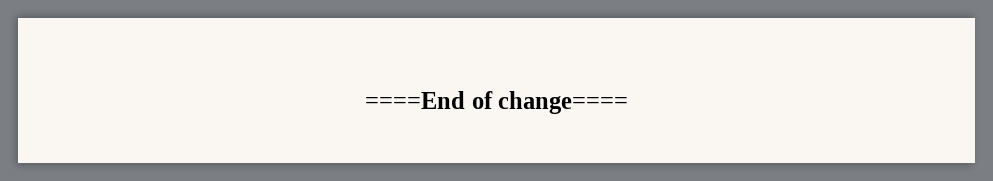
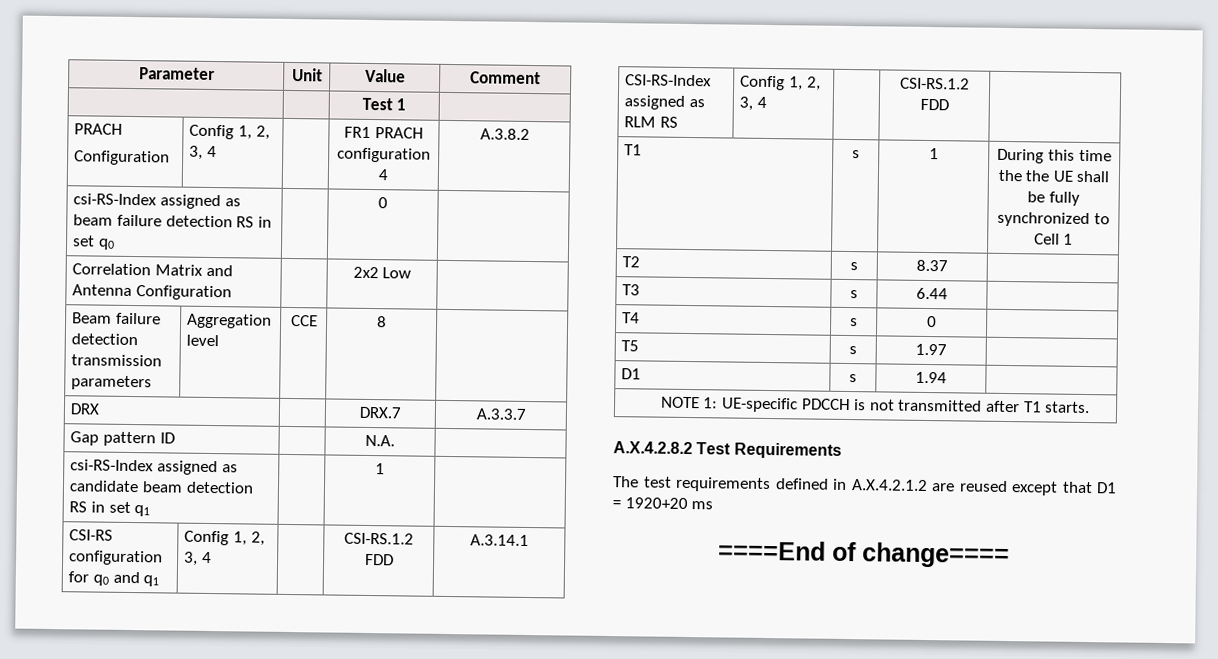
(364, 100) none -> [138,67,215,81] [291,67,323,82] [364,68,406,83] [470,71,541,85] [361,97,407,111] [74,123,124,135] [74,150,171,166] [189,124,270,140] [189,145,217,160] [344,126,424,139] [337,147,431,163] [378,169,388,181] [479,128,530,140] [73,193,241,210] [73,214,272,228] [73,235,115,250] [378,197,388,209] [72,263,233,277] [72,284,232,301] [352,266,412,279] [72,312,161,325] [71,333,139,346] [71,354,163,367] [71,375,153,391] [186,313,273,329] [186,334,220,347] [290,314,318,327] [377,316,387,328] [70,403,101,415] [359,406,402,419] [475,408,526,420] [70,431,175,447] [365,434,395,447] [70,459,238,476] [69,480,254,494] [69,501,151,517] [375,463,385,475] [69,529,114,541] [69,550,164,566] [68,571,160,587] [184,530,265,546] [183,551,212,566] [344,532,414,545] [364,553,394,566] [470,534,529,547] [625,74,713,87] [624,95,705,110] [624,116,678,128] [740,75,821,91] [739,96,767,111] [900,77,970,90] [919,98,949,111] [624,144,643,156] [852,150,860,159] [929,148,939,160] [997,148,1112,164] [997,169,1111,183] [1027,191,1080,206] [997,211,1110,228] [1033,233,1074,245] [622,256,641,268] [850,262,858,271] [916,259,948,272] [622,284,641,296] [850,290,858,299] [916,287,948,300] [622,312,641,324] [850,318,858,327] [927,315,937,328] [621,340,640,352] [849,346,857,355] [915,343,947,356] [621,368,642,380] [849,374,857,383] [915,371,947,384] [660,396,1091,414] [613,441,842,459] [613,476,1117,496] [612,497,714,510] Parameter | Unit | Value | Comment // | | Test 1 | // PRACH // Configuration | Config 1, 2, 3, 4 | | FR1 PRACH configuration 4 | A.3.8.2 // csi-RS-Index assigned as beam failure detection RS in set q0 | | 0 | // Correlation Matrix and Antenna Configuration | | 2x2 Low | // Beam failure detection transmission parameters | Aggregation level | CCE | 8 | // DRX | | DRX.7 | A.3.3.7 // Gap pattern ID | | N.A. | // csi-RS-Index assigned as candidate beam detection RS in set q1 | | 1 | // CSI-RS configuration for q0 and q1 | Config 1, 2, 3, 4 | | CSI-RS.1.2 FDD | A.3.14.1 // CSI-RS-Index assigned as RLM RS | Config 1, 2, 3, 4 | | CSI-RS.1.2 FDD | // T1 | s | 1 | During this time the the UE shall be fully synchronized to Cell 1 // T2 | s | 8.37 | // T3 | s | 6.44 | // T4 | s | 0 | // T5 | s | 1.97 | // D1 | s | 1.94 | // NOTE 1: UE-specific PDCCH is not transmitted after T1 starts. // A.X.4.2.8.2 Test Requirements // The test requirements defined in A.X.4.2.1.2 are reused except that D1 = 1920+20 ms //

